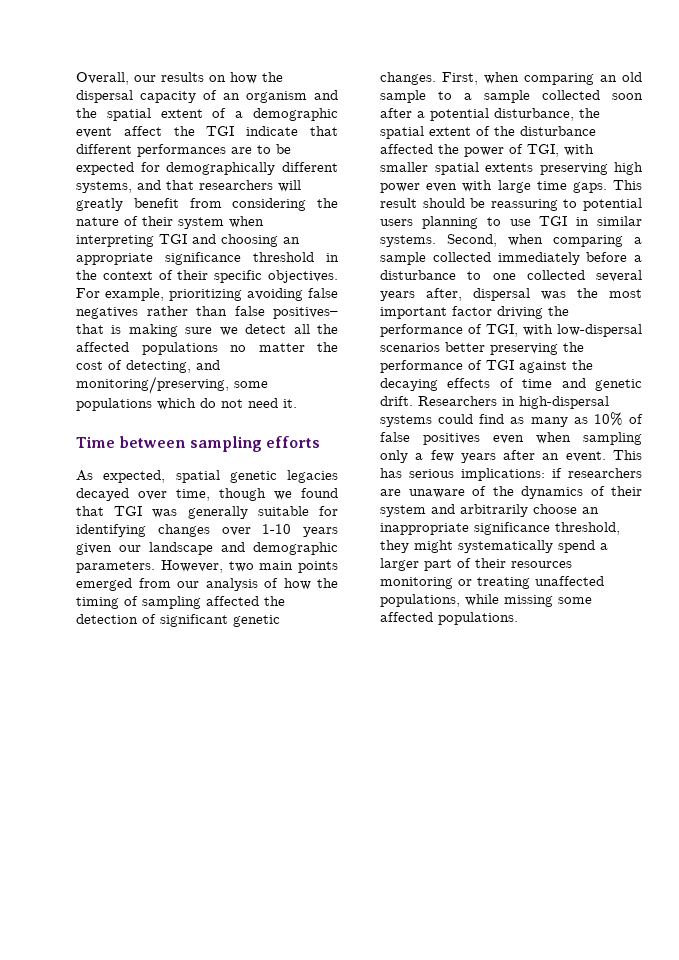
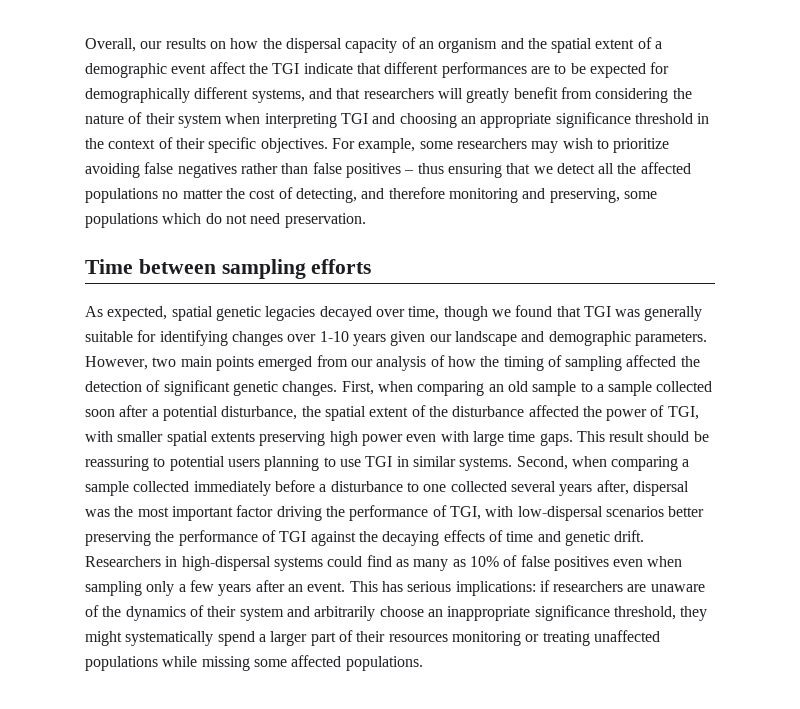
[169,289,242,301] prioritizing -> [419,138,670,153] some researchers may wish to prioritize
[273,307,338,319] [76,324,213,337] positives– that is making sure -> [345,163,531,178] positives – thus ensuring that
[76,376,229,394] monitoring/preserving, -> [388,187,620,203] therefore monitoring and preserving,
[283,399,297,408] it. -> [284,213,366,228] preservation.
[380,594,460,607] populations, -> [85,656,158,671] populations

